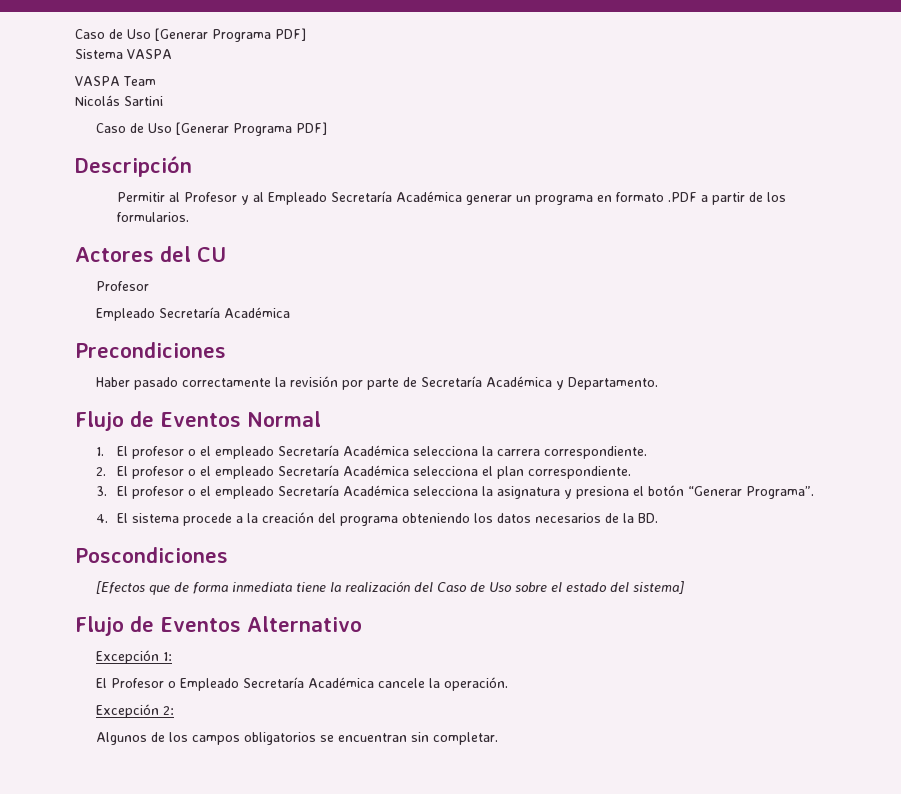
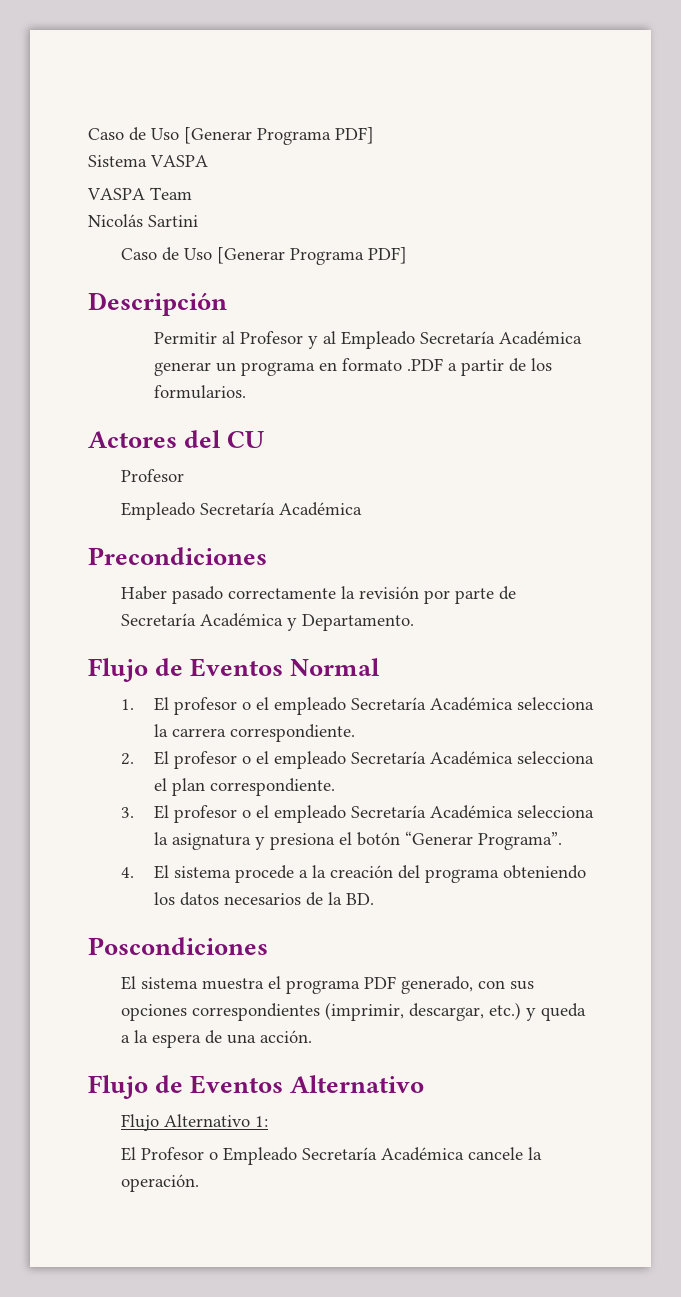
[96,581,685,595] [Efectos que de forma inmediata tiene la realización del Caso de Uso sobre el estado del sistema] -> [120,976,534,994] [120,1002,586,1021] [120,1030,312,1048] El sistema muestra el programa PDF generado, con sus opciones correspondientes (imprimir, descargar, etc.) y queda a la espera de una acción.
[96,650,160,664] Excepción -> [120,1114,250,1131] Flujo Alternativo
[96,704,175,718] [96,732,499,745] // Excepción 2: // Algunos de los campos obligatorios se encuentran sin completar. -> (199, 1183) none

